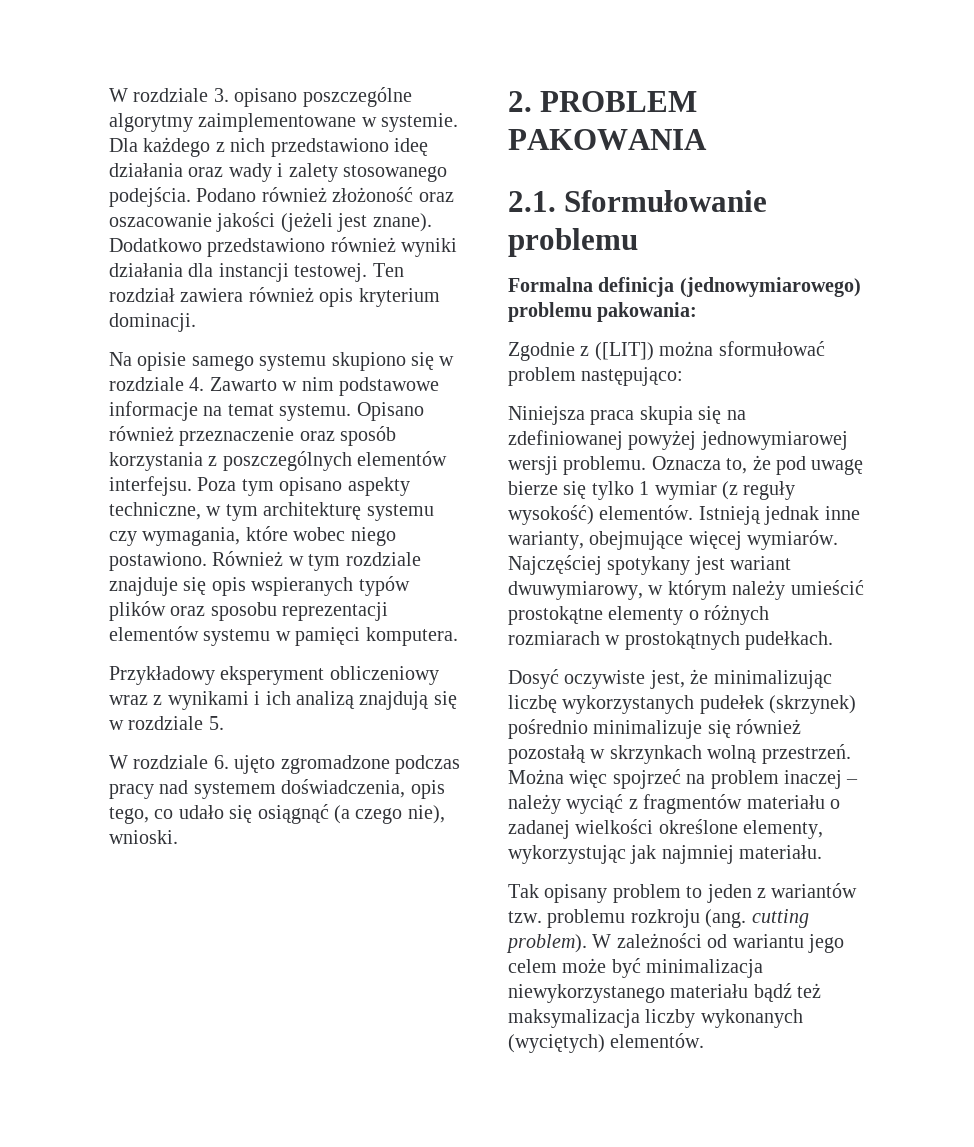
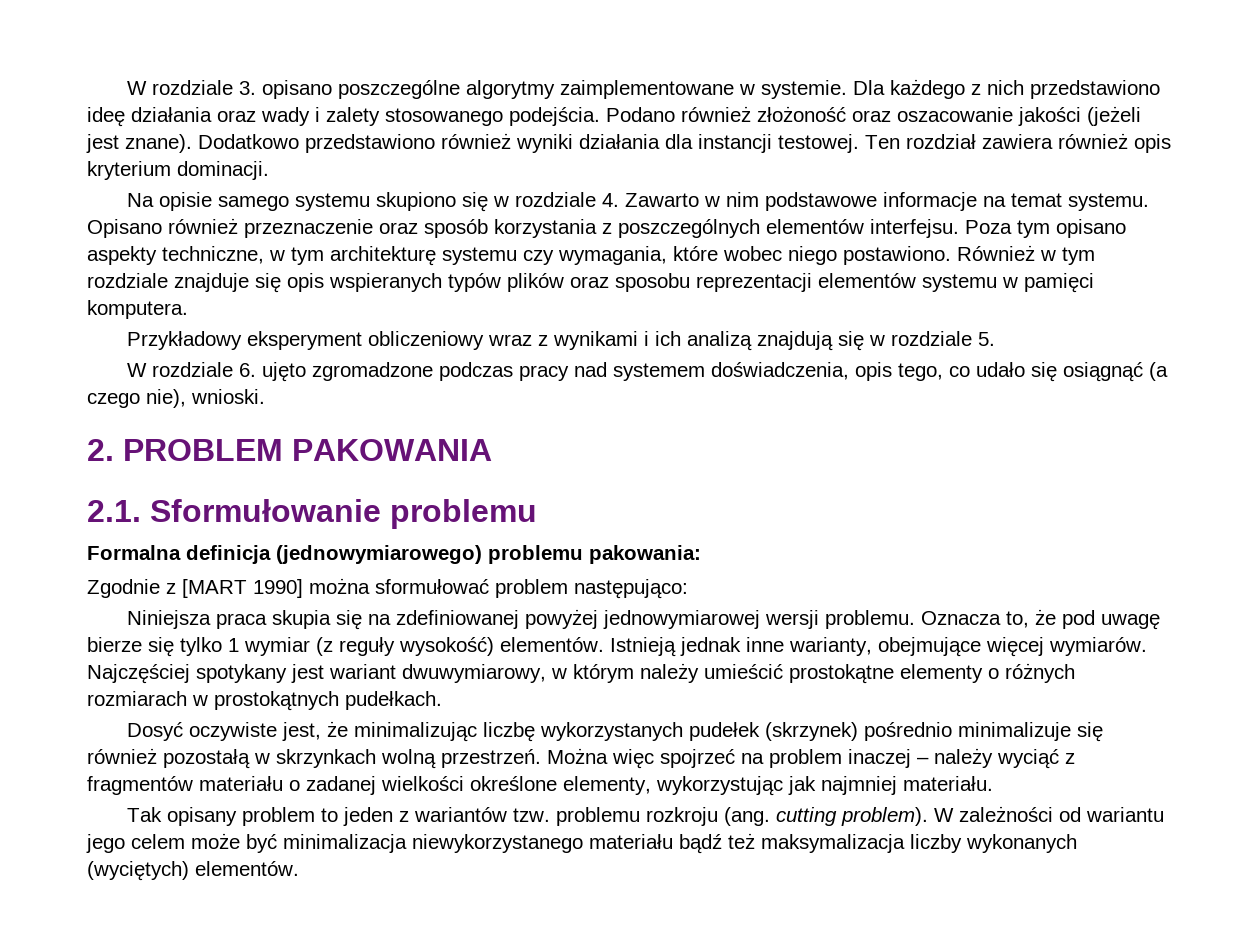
[594,342,654,361] ([LIT]) -> [182,579,303,598] [MART 1990]

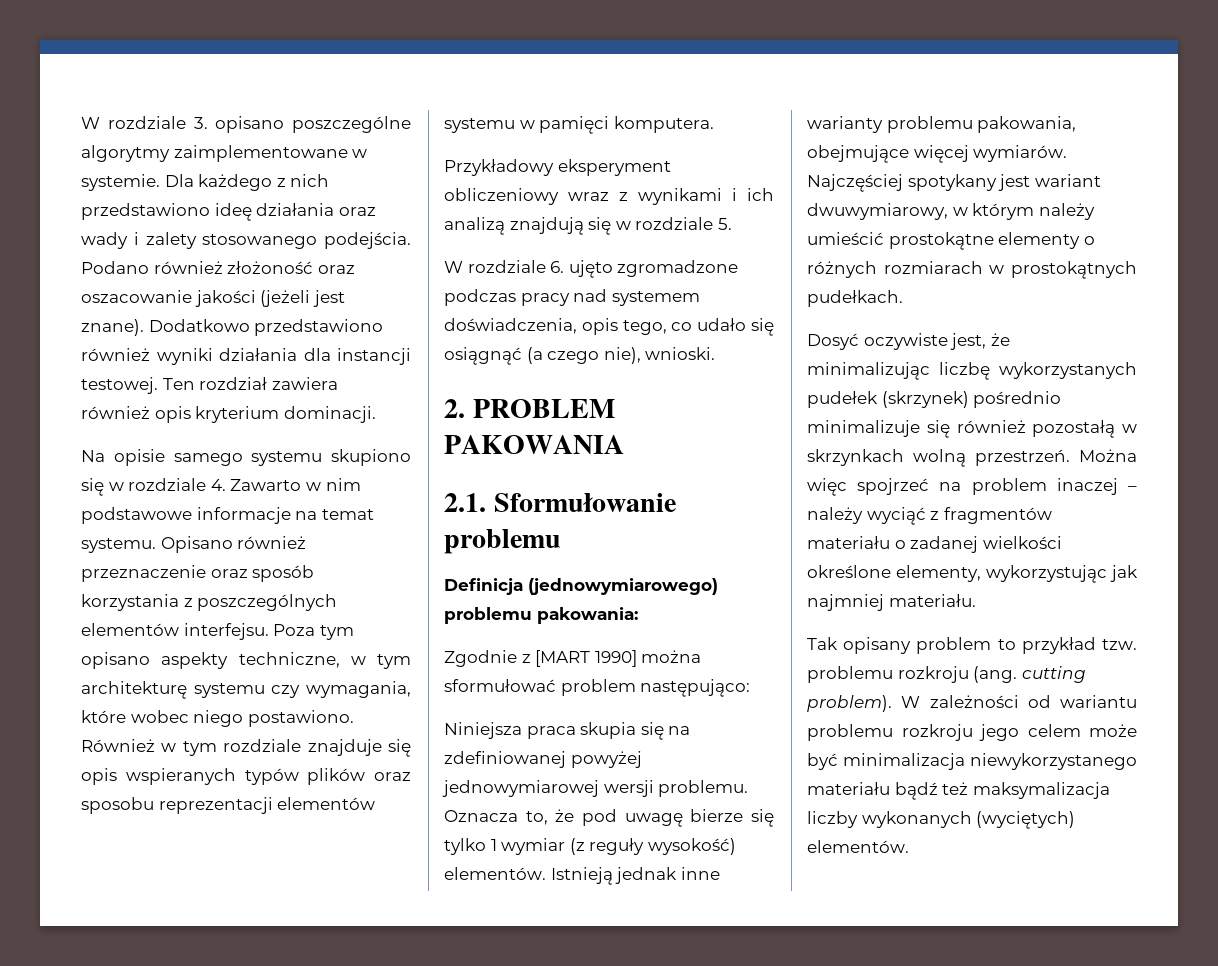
[87,545,271,564] Formalna definicja -> [444,578,523,595] Definicja
[789,637,872,656] warianty, -> [807,116,1077,133] warianty problemu pakowania,
[343,807,508,826] jeden z wariantów -> [1021,637,1096,654] przykład
(1165, 814) none -> [807,724,973,741] problemu rozkroju

